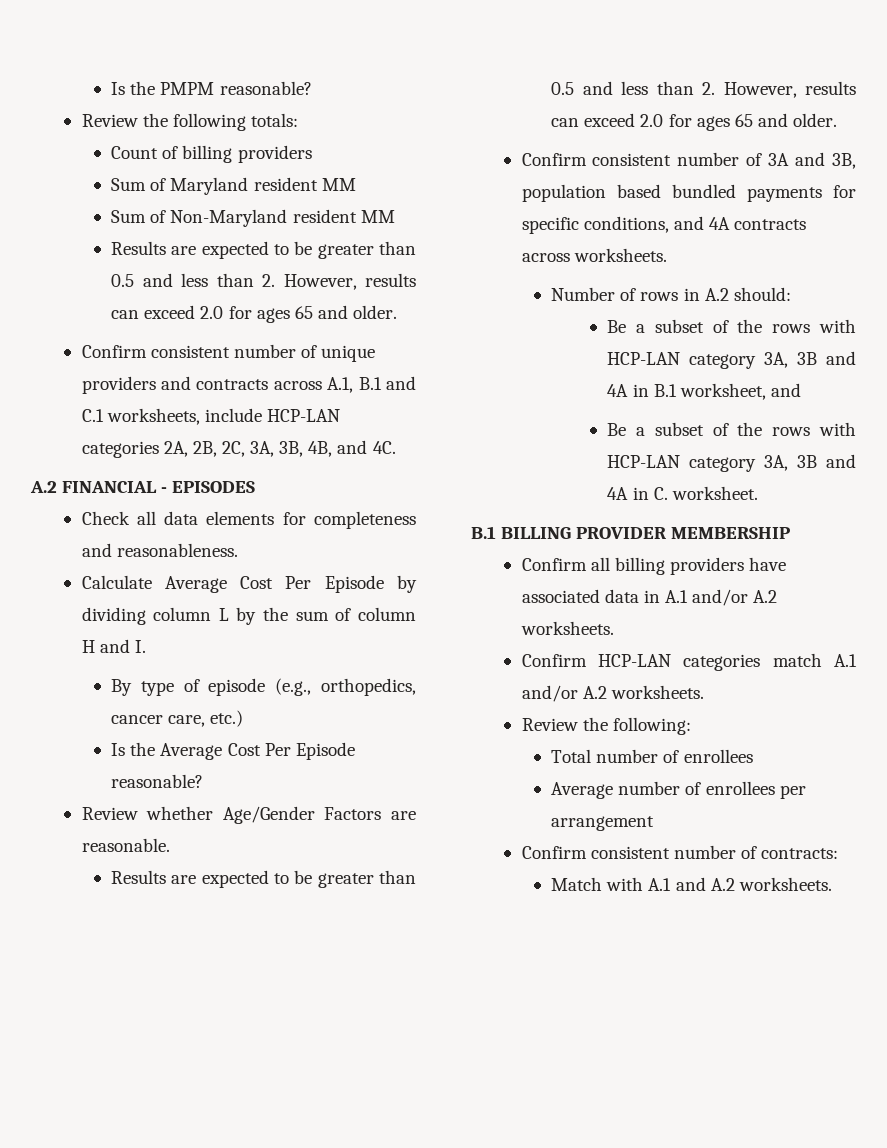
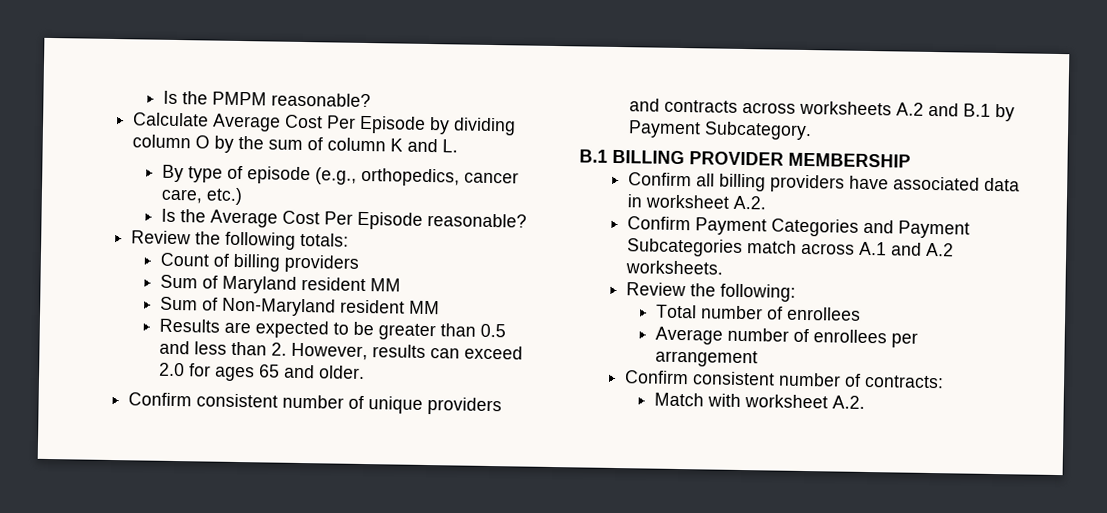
(312, 88) none -> [133,112,517,136] [132,134,459,153] [162,164,520,187] [161,187,244,206] [161,208,528,230] // Calculate Average Cost Per Episode by dividing column O by the sum of column K and L. // By type of episode (e.g., orthopedics, cancer care, etc.) // Is the Average Cost Per Episode reasonable?
[327,376,416,393] [81,408,340,425] [81,440,396,458] [30,481,256,493] [81,511,417,529] [81,543,238,557] [81,575,417,593] [81,607,416,625] [81,639,146,653] [111,678,417,696] [111,710,244,727] [111,742,355,760] [111,774,204,788] [81,806,416,824] [81,838,170,852] [111,870,416,888] [551,81,856,98] [551,113,838,131] [521,152,856,169] [521,184,856,202] [521,216,807,234] [521,248,667,262] [551,287,791,301] [607,319,856,333] [607,351,856,369] [607,383,801,400] [607,422,856,436] [607,454,856,472] [607,486,758,500] A.1, B.1 and C.1 worksheets, include HCP-LAN categories 2A, 2B, 2C, 3A, 3B, 4B, and 4C. // A.2 FINANCIAL - EPISODES // Check all data elements for completeness and reasonableness. // Calculate Average Cost Per Episode by dividing column L by the sum of column H and I. // By type of episode (e.g., orthopedics, cancer care, etc.) // Is the Average Cost Per Episode reasonable? // Review whether Age/Gender Factors are reasonable. // Results are expected to be greater than 0.5 and less than 2. However, results can exceed 2.0 for ages 65 and older. // Confirm consistent number of 3A and 3B, population based bundled payments for specific conditions, and 4A contracts across worksheets. // Number of rows in A.2 should: // Be a subset of the rows with HCP-LAN category 3A, 3B and 4A in B.1 worksheet, and // Be a subset of the rows with HCP-LAN category 3A, 3B and 4A in C. worksheet. -> [799,100,1016,122] [628,120,813,141] worksheets A.2 and B.1 by Payment Subcategory.
[664,589,778,606] [520,621,614,635] [521,653,857,671] [521,685,578,702] A.1 and/or A.2 worksheets. // Confirm HCP-LAN categories match A.1 and/or -> [645,194,767,210] [627,216,971,239] [627,238,923,258] worksheet A.2. // Confirm Payment Categories and Payment Subcategories match across A.1 and
[648,877,832,891] A.1 and A.2 worksheets. -> [744,394,866,409] worksheet A.2.

